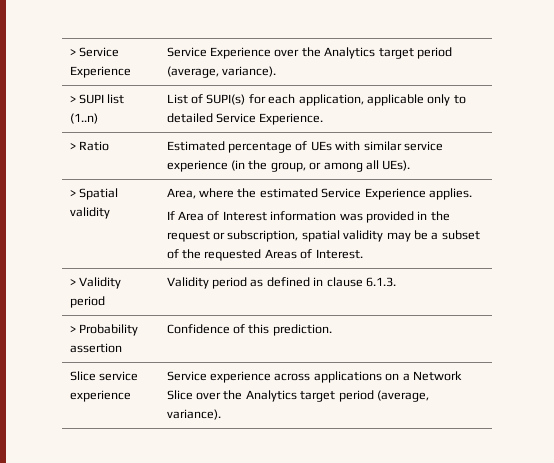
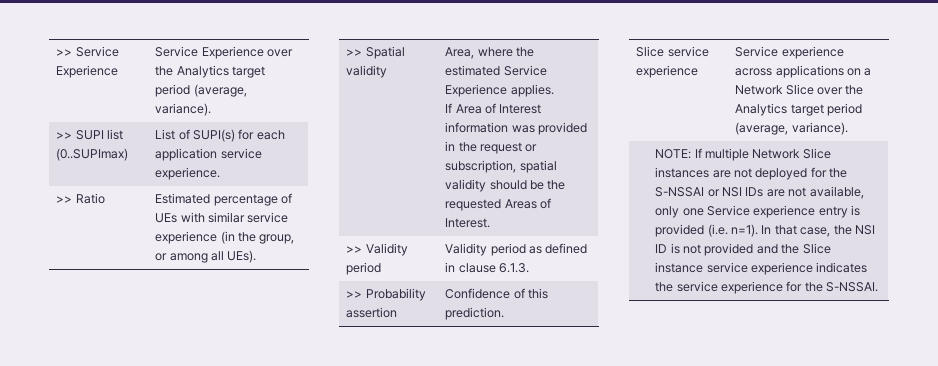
[69,49,76,56] > -> [56,49,73,56] >>
[69,96,76,103] > -> [56,132,73,139] >>
[69,113,98,124] (1..n) -> [56,148,129,161] (0..SUPImax)
[298,94,466,106] [166,113,324,125] [69,143,76,150] application, applicable only to detailed Service Experience. // > -> [155,148,262,161] [155,167,221,180] [56,196,73,203] application service experience. // >>
[69,190,76,197] > -> [346,49,363,56] >>
[386,230,480,242] [166,249,179,259] may be a subset of -> [489,180,545,190] should be
[69,279,76,286] > -> [346,246,363,253] >>
[69,326,76,333] > -> [346,291,363,298] >>
(221, 414) none -> [655,148,831,161] [655,167,848,180] [655,186,864,199] [655,205,861,218] [655,224,875,237] [655,243,831,256] [655,262,868,275] [655,281,879,294] // NOTE: If multiple Network Slice instances are not deployed for the S-NSSAI or NSI IDs are not available, only one Service experience entry is provided (i.e. n=1). In that case, the NSI ID is not provided and the Slice instance service experience indicates the service experience for the S-NSSAI.

